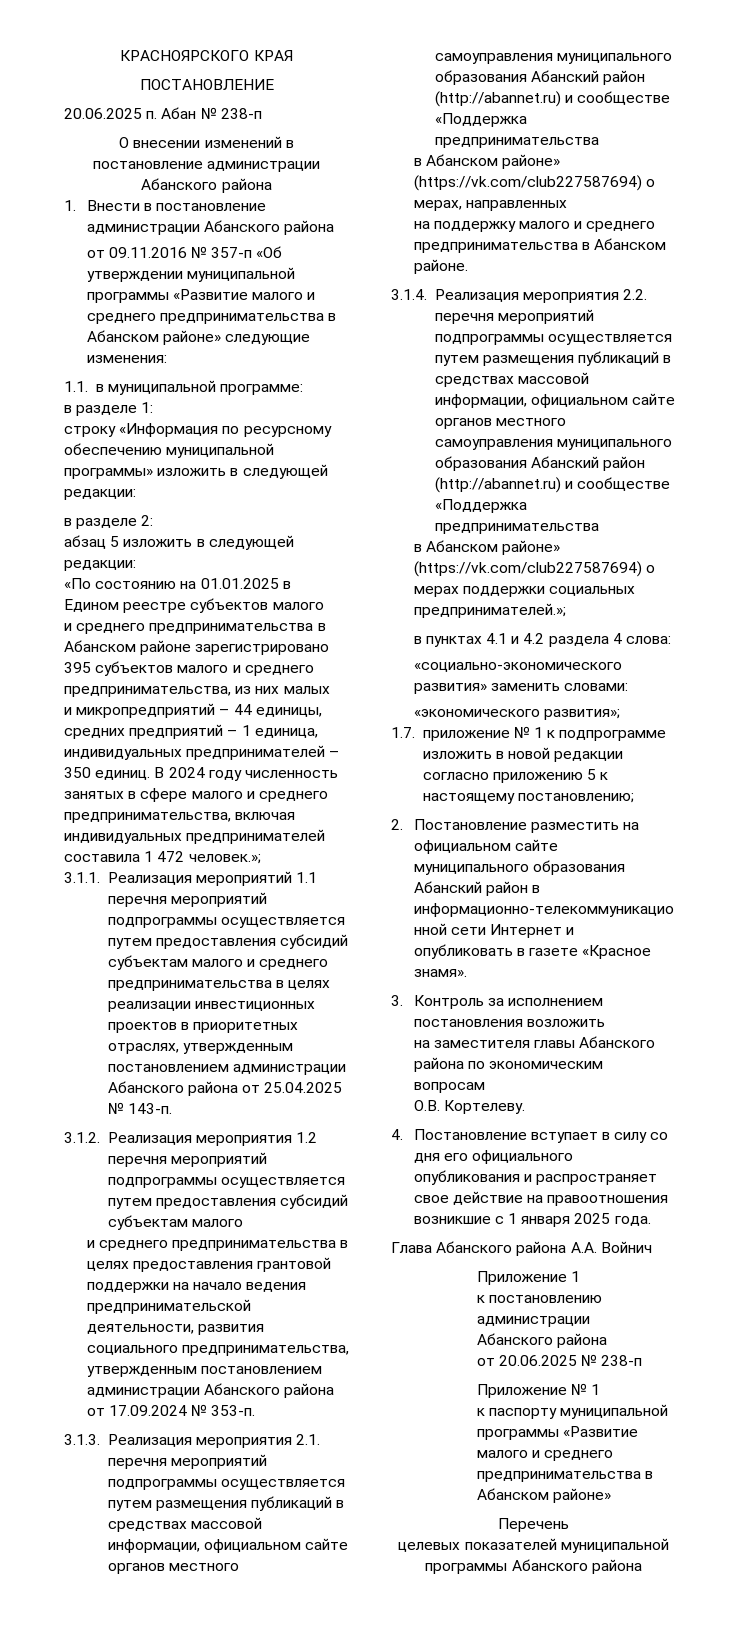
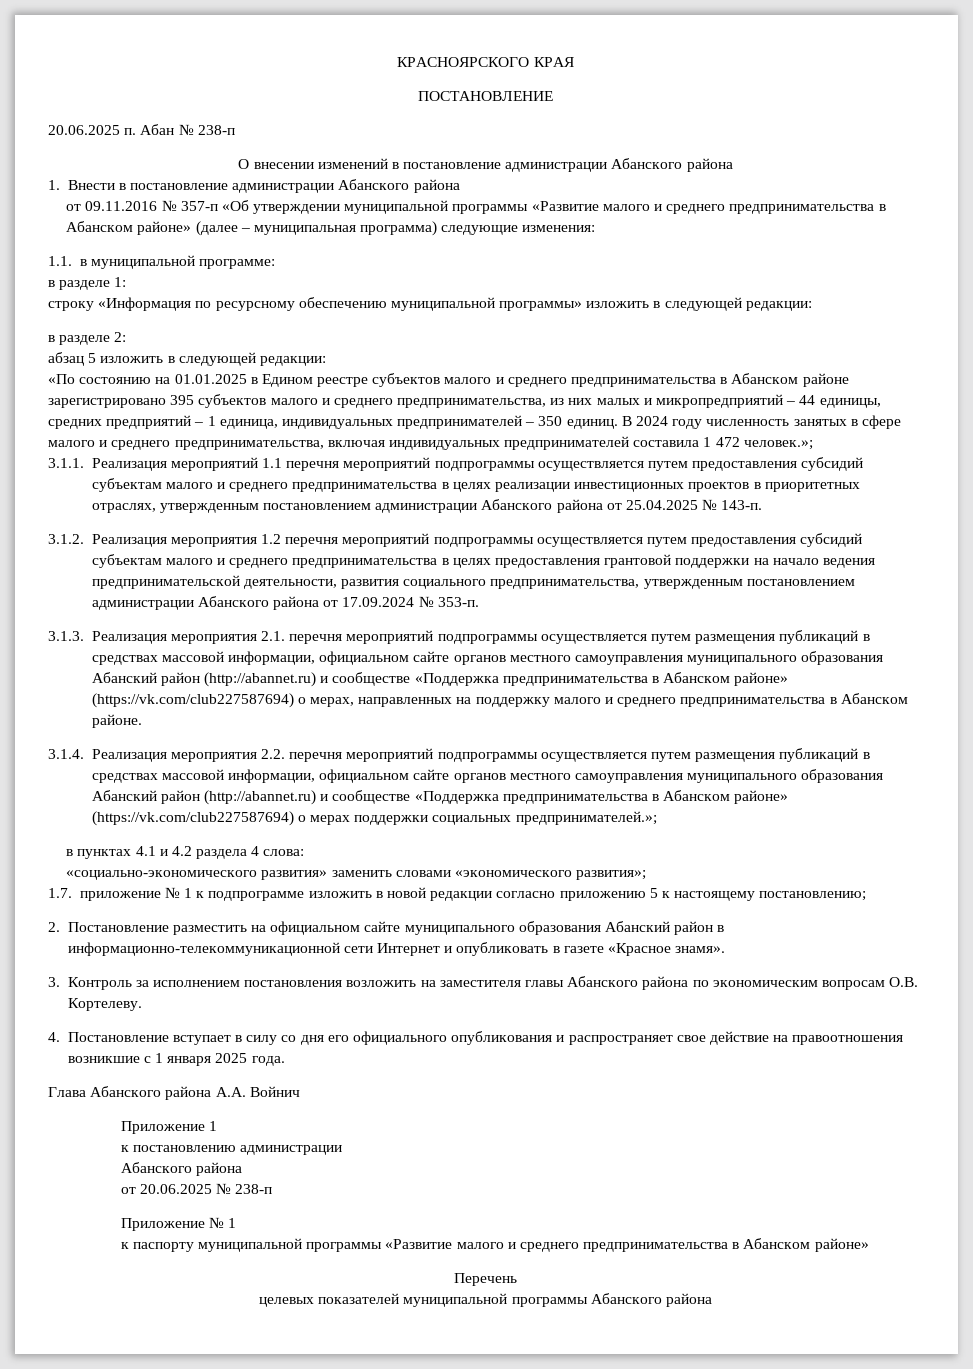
(221, 337) none -> [195,221,438,236] (далее – муниципальная программа)
(324, 606) // -> (492, 380) none
(330, 690) // -> (640, 401) none
(243, 1223) // -> (213, 561) none
(599, 142) // -> (648, 681) none
(567, 205) // -> (453, 702) none
(599, 528) // -> (648, 799) none
[564,683,629,691] словами: // -> [395,870,451,877] словами
(605, 1023) // -> (417, 983) none
(485, 1087) // -> (885, 985) none

